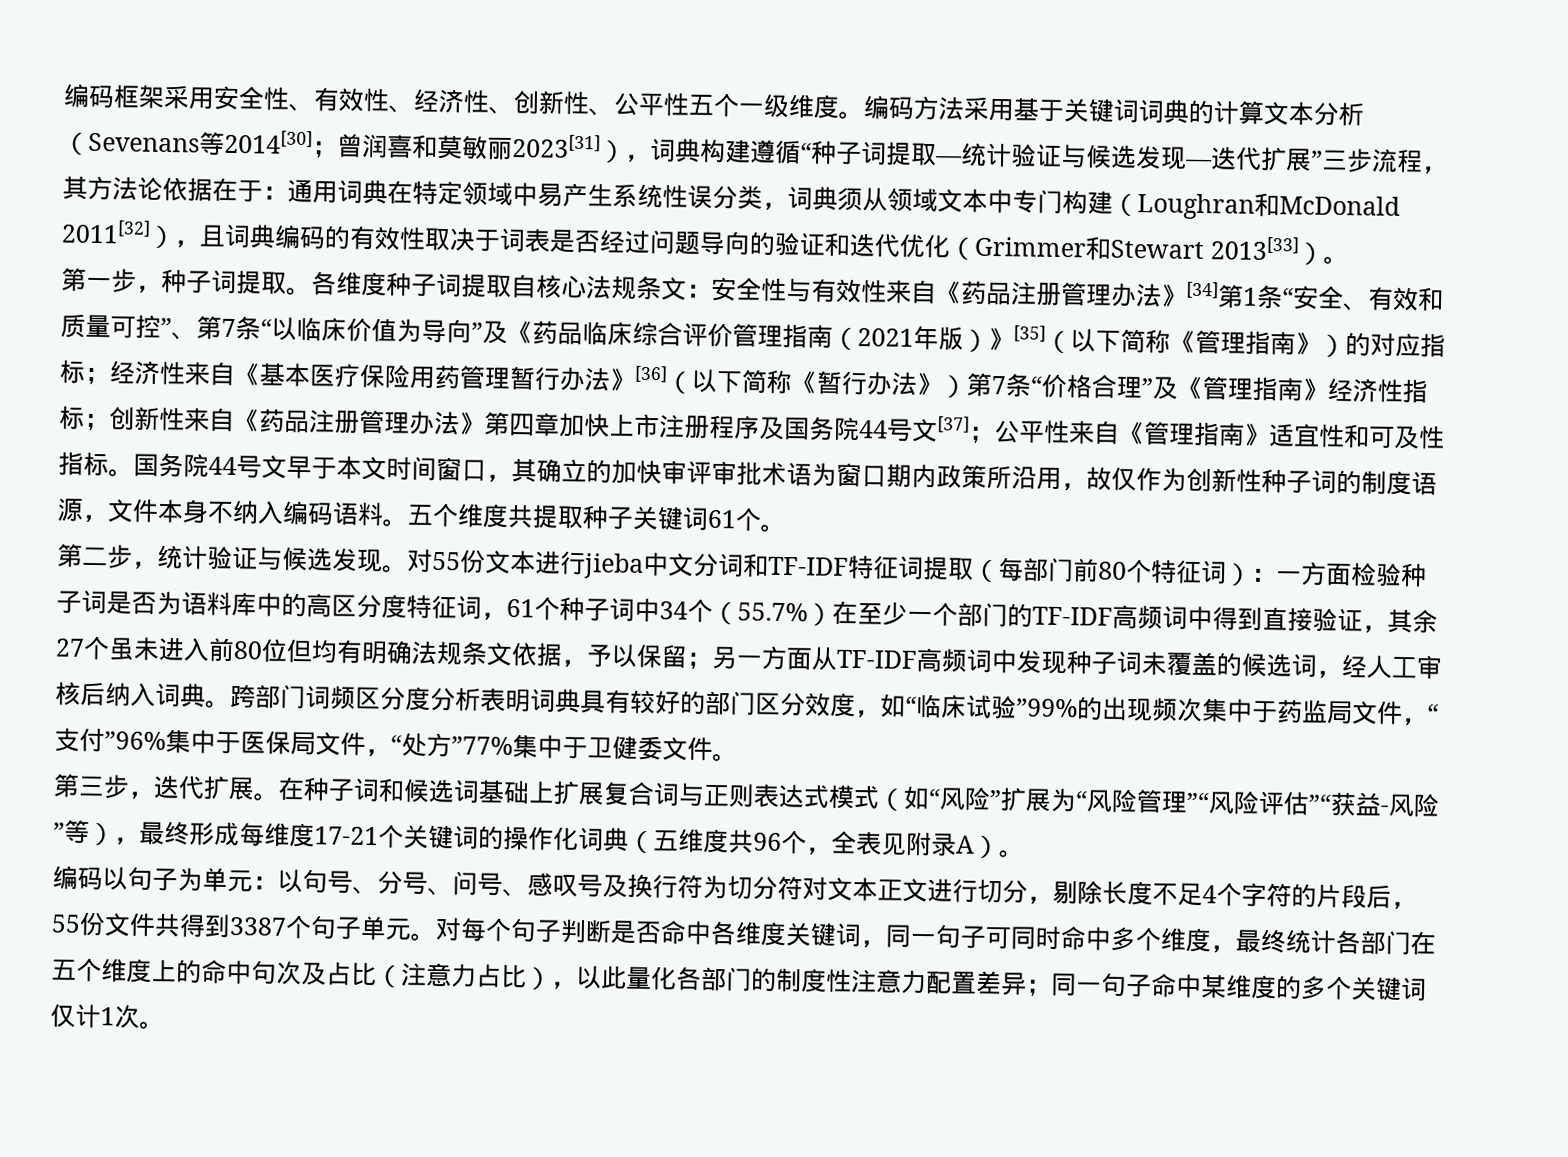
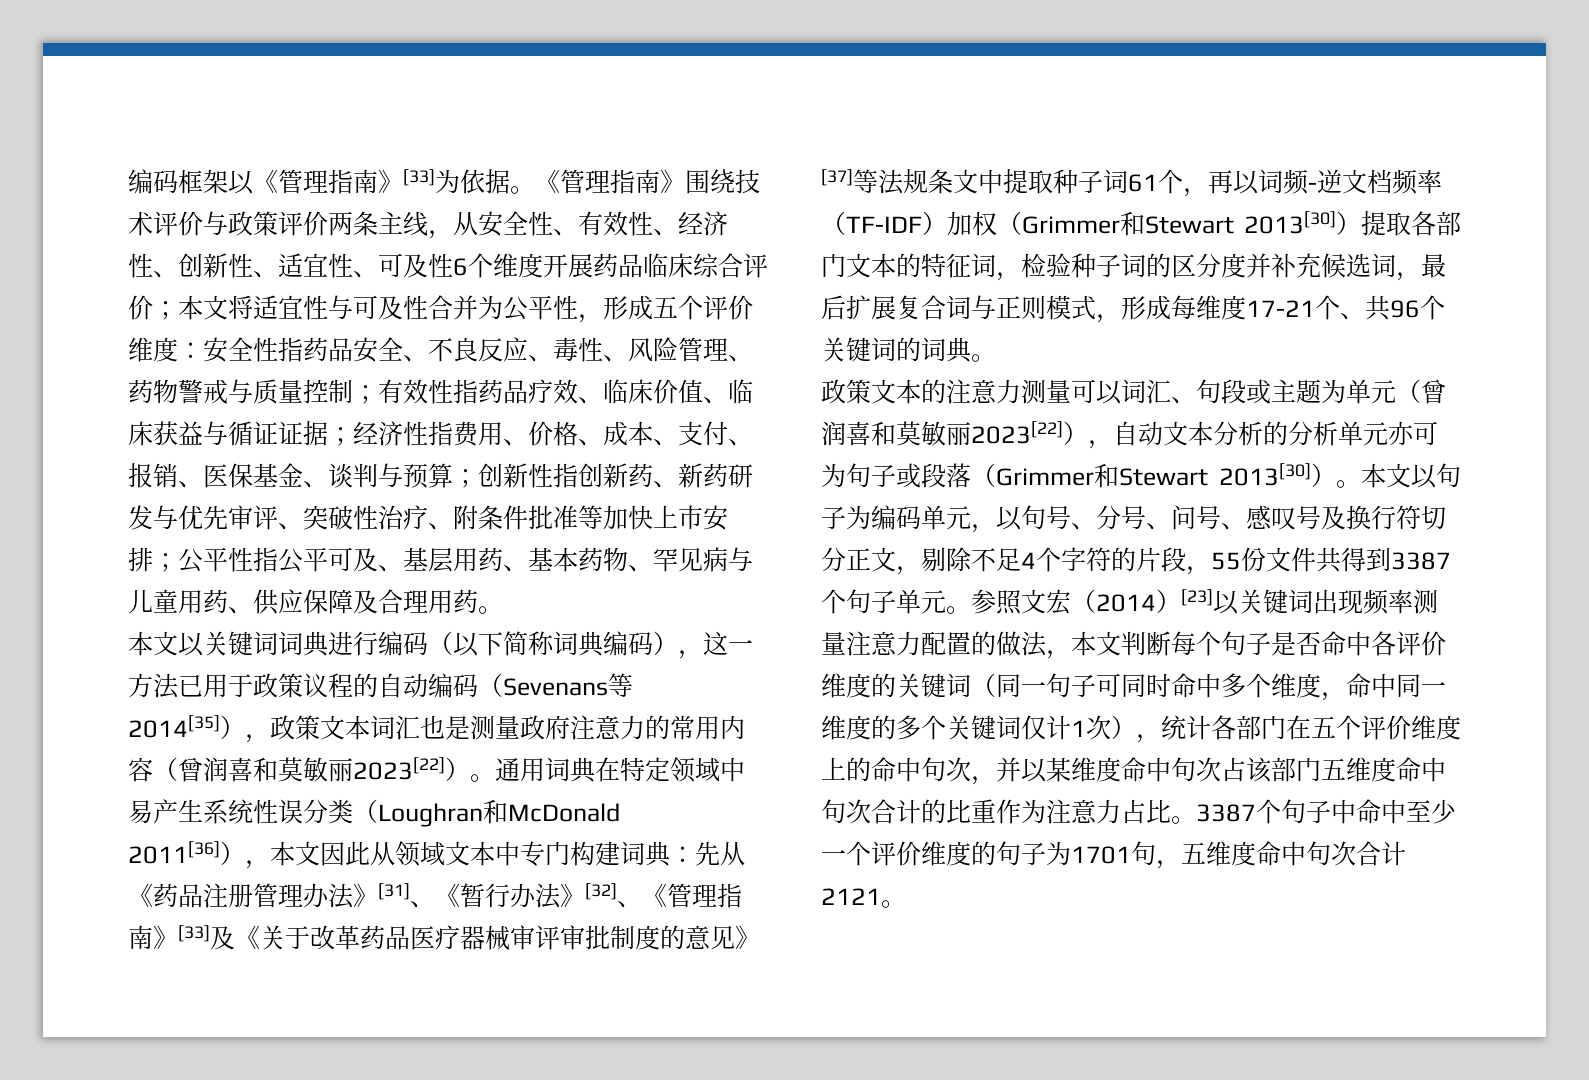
[163,84,215,110] 采用 -> [228,169,760,195] [128,211,478,239] 以《管理指南》[33]为依据。《管理指南》围绕技术评价与政策评价两条主线，从
[613,92,1364,127] [63,129,1448,175] [62,175,288,203] 公平性五个一级维度。编码方法采用基于关键词词典的计算文本分析（Sevenans等2014[30]；曾润喜和莫敏丽2023[31]），词典构建遵循“种子词提取—统计验证与候选发现—迭代扩展”三步流程，其方法论依据在于： -> [278,253,768,278] [128,295,753,323] [128,337,753,363] [128,379,753,404] [128,421,753,447] [128,463,753,489] [128,505,728,531] [128,547,753,573] [128,589,503,615] [128,631,753,659] [128,673,633,699] [128,715,745,743] [128,757,495,782] 适宜性、可及性6个维度开展药品临床综合评价；本文将适宜性与可及性合并为公平性，形成五个评价维度：安全性指药品安全、不良反应、毒性、风险管理、药物警戒与质量控制；有效性指药品疗效、临床价值、临床获益与循证证据；经济性指费用、价格、成本、支付、报销、医保基金、谈判与预算；创新性指创新药、新药研发与优先审评、突破性治疗、附条件批准等加快上市安排；公平性指公平可及、基层用药、基本药物、罕见病与儿童用药、供应保障及合理用药。 // 本文以关键词词典进行编码（以下简称词典编码），这一方法已用于政策议程的自动编码（Sevenans等2014[35]），政策文本词汇也是测量政府注意力的常用内容（曾润喜和莫敏丽2023[22]）。
[762,186,863,212] ，词典须 -> [353,799,620,827] [128,841,370,869] （Loughran和McDonald 2011[36]），本文因此
[1112,192,1400,220] [61,219,1349,265] [61,267,1444,312] [60,313,1446,358] [59,359,1428,404] [59,405,1445,450] [58,451,1437,496] [57,498,534,529] （Loughran和McDonald 2011[32]），且词典编码的有效性取决于词表是否经过问题导向的验证和迭代优化（Grimmer和Stewart 2013[33]）。 // 第一步，种子词提取。各维度种子词提取自核心法规条文：安全性与有效性来自《药品注册管理办法》[34]第1条“安全、有效和质量可控”、第7条“以临床价值为导向”及《药品临床综合评价管理指南（2021年版）》[35]（以下简称《管理指南》）的对应指标；经济性来自《基本医疗保险用药管理暂行办法》[36]（以下简称《暂行办法》）第7条“价格合理”及《管理指南》经济性指标；创新性来自《药品注册管理办法》第四章加快上市注册程序及国务院44号文[37]；公平性来自《管理指南》适宜性和可及性指标。国务院44号文早于本文时间窗口，其确立的加快审评审批术语为窗口期内政策所沿用，故仅作为创新性种子词的制度语源，文件本身不纳入编码语料。五个维度共 -> [620,841,745,867] [128,883,410,909] [410,883,617,909] [617,883,742,908] [128,925,760,950] [821,169,1003,195] 词典：先从《药品注册管理办法》[31]、《暂行办法》[32]、《管理指南》[33]及《关于改革药品医疗器械审评审批制度的意见》[37]等法规条文中
[632,505,684,531] 关键 -> (1103, 182) none
[760,524,786,533] [57,543,1427,588] [56,589,1438,634] [55,635,1442,680] [55,681,1439,727] [54,727,738,762] [53,773,1439,818] [53,819,1025,859] [52,865,103,891] 。 // 第二步，统计验证与候选发现。对55份文本进行jieba中文分词和TF-IDF特征词提取（每部门前80个特征词）：一方面检验种子词是否为语料库中的高区分度特征词，61个种子词中34个（55.7%）在至少一个部门的TF-IDF高频词中得到直接验证，其余27个虽未进入前80位但均有明确法规条文依据，予以保留；另一方面从TF-IDF高频词中发现种子词未覆盖的候选词，经人工审核后纳入词典。跨部门词频区分度分析表明词典具有较好的部门区分效度，如“临床试验”99%的出现频次集中于药监局文件，“支付”96%集中于医保局文件，“处方”77%集中于卫健委文件。 // 第三步，迭代扩展。在种子词和候选词基础上扩展复合词与正则表达式模式（如“风险”扩展为“风险管理”“风险评估”“获益-风险”等），最终形成每维度17-21个关键词的操作化词典（五维度共96个，全表见附录A）。 // 编码 -> [1183,169,1442,197] [821,211,1461,236] [821,253,1446,281] [821,295,1445,323] [821,337,996,363] [821,379,1446,405] [821,421,1438,449] [821,463,1411,488] ，再以词频-逆文档频率（TF-IDF）加权（Grimmer和Stewart 2013[30]）提取各部门文本的特征词，检验种子词的区分度并补充候选词，最后扩展复合词与正则模式，形成每维度17-21个、共96个关键词的词典。 // 政策文本的注意力测量可以词汇、句段或主题为单元（曾润喜和莫敏丽2023[22]），自动文本分析的分析单元亦可为句子或段落（Grimmer和Stewart 2013[30]）。本文
[202,867,278,893] 单元： -> [871,505,996,533] 编码单元，
[702,874,1153,906] 为切分符对文本正文进行切分，剔除长度 -> [1421,506,1446,530] [821,547,972,575] 切分正文，剔除
[1366,884,1392,909] 后 -> (1186, 559) none
[435,916,462,942] 对 -> [971,589,1438,615] [821,631,1171,659] 参照文宏（2014）[23]以关键词出现频率测量注意力配置的做法，本文判断
[560,918,612,944] 判断 -> (1271, 644) none
[735,921,886,949] 维度关键词， -> [1396,631,1446,656] [821,673,996,698] 评价维度的关键词（
[1235,928,1436,956] [51,957,1227,999] 最终统计各部门在五个维度上的命中句次及占比（注意力占比），以此量化各部门的制度性注意力配置差异；同一句子命中某 -> [1346,673,1446,698] 命中同一
(140, 1016) none -> [1111,715,1461,743] [821,757,1446,785] [821,799,1456,824] [821,841,1406,869] [821,888,881,905] ），统计各部门在五个评价维度上的命中句次，并以某维度命中句次占该部门五维度命中句次合计的比重作为注意力占比。3387个句子中命中至少一个评价维度的句子为1701句，五维度命中句次合计2121

